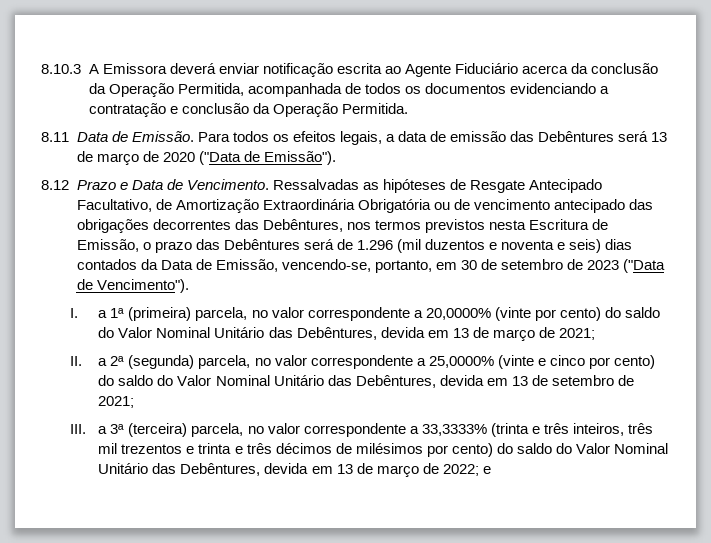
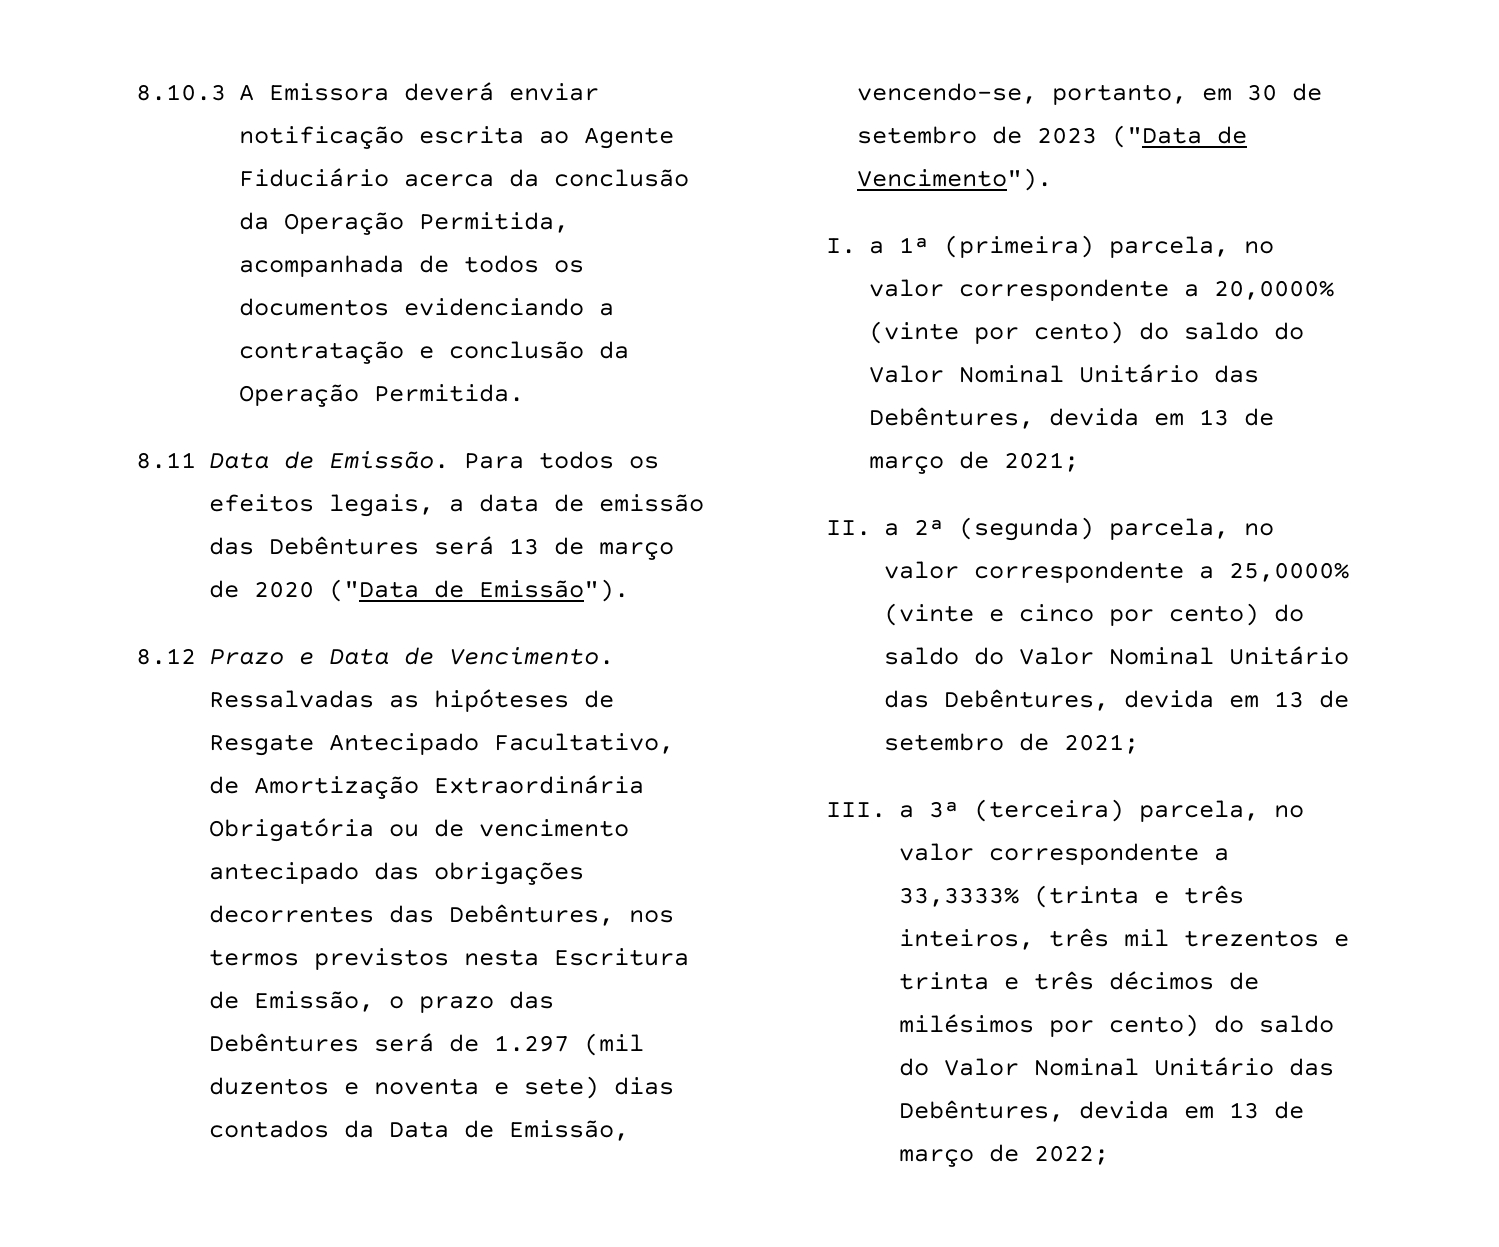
[356,240,393,250] 1.296 -> [493,1035,569,1052] 1.297
[569,239,602,253] seis) -> [523,1076,599,1099] sete)
[482,466,491,474] e -> (1109, 1155) none

